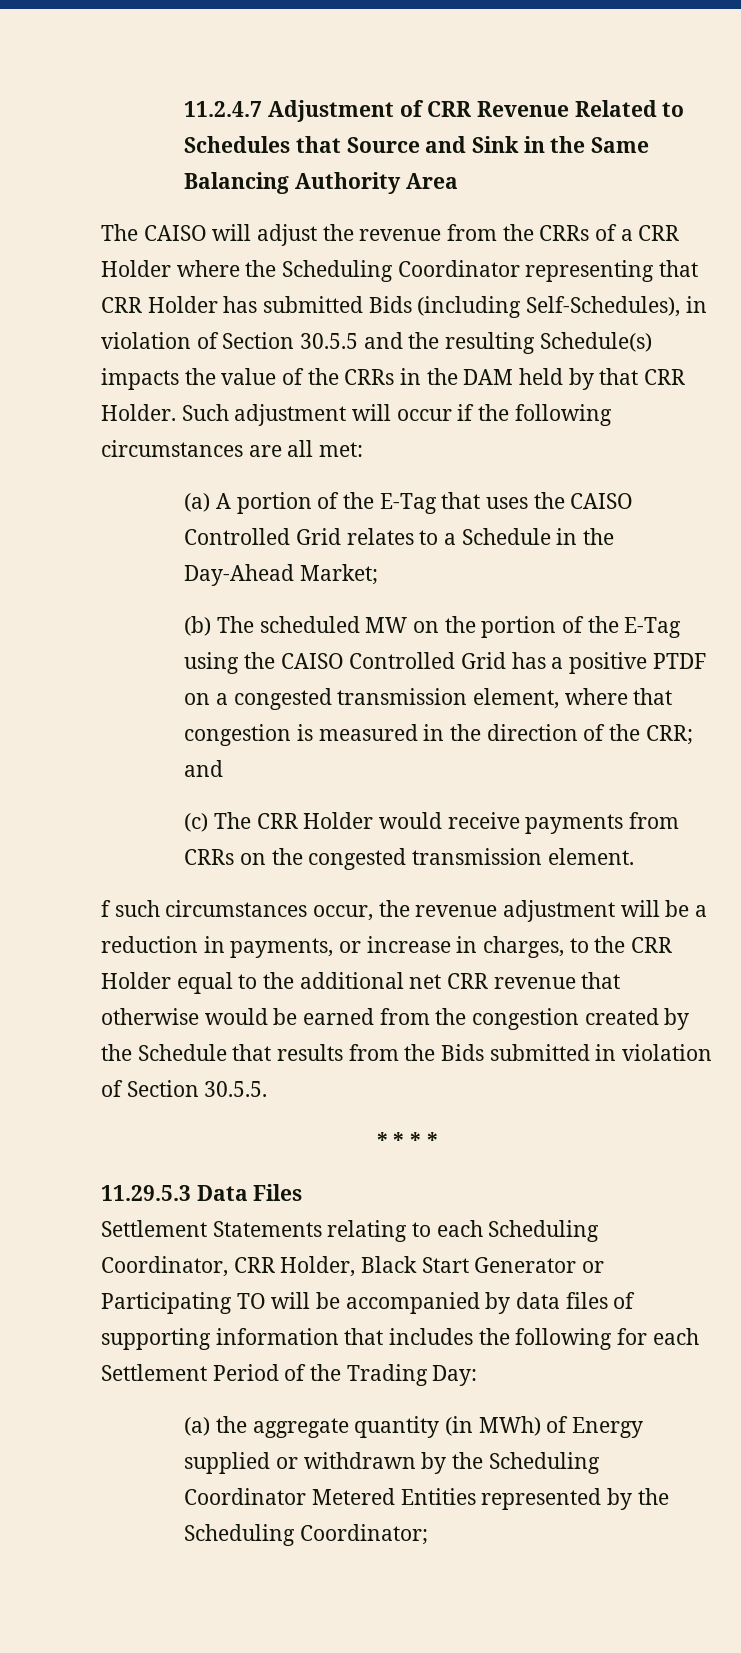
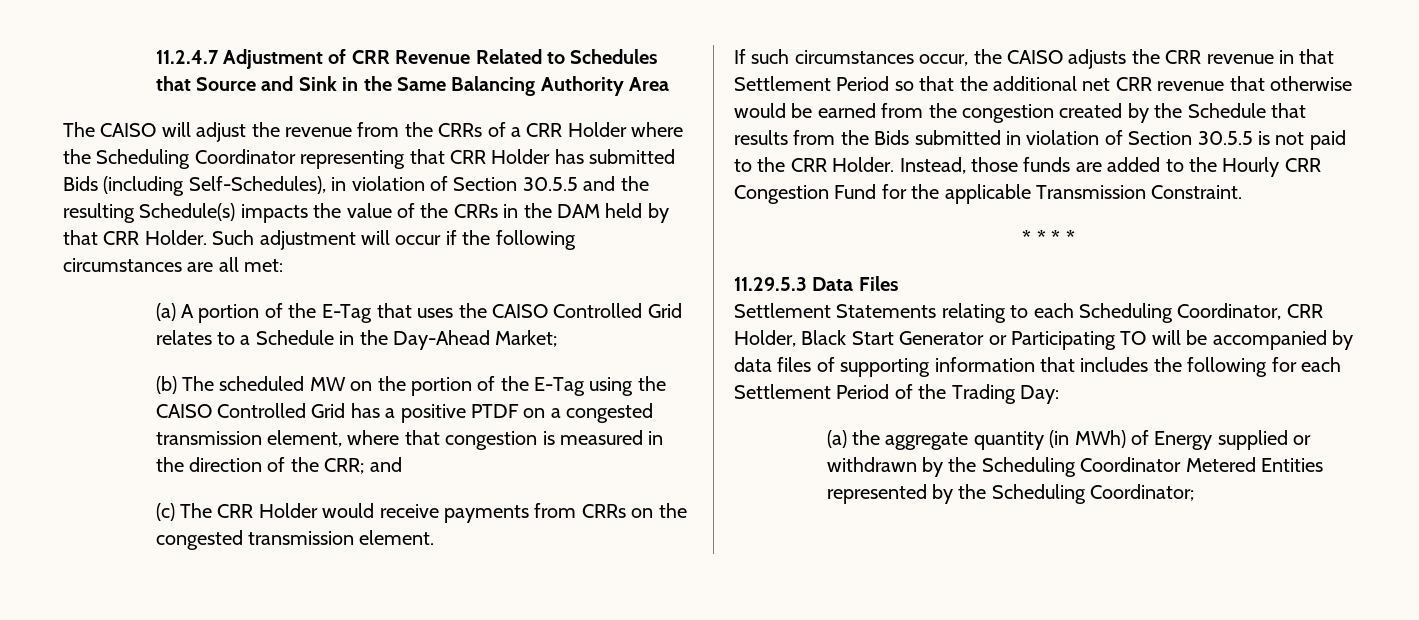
[101,900,111,917] f -> [734,49,746,64] If
[415,900,708,922] [101,936,673,958] [101,972,258,994] revenue adjustment will be a reduction in payments, or increase in charges, to the CRR Holder equal to -> [1007,49,1335,69] [734,76,955,91] CAISO adjusts the CRR revenue in that Settlement Period so that
[204,1081,268,1097] 30.5.5. -> [1197,130,1346,150] [734,157,1321,177] [734,184,1243,204] 30.5.5 is not paid to the CRR Holder. Instead, those funds are added to the Hourly CRR Congestion Fund for the applicable Transmission Constraint.

